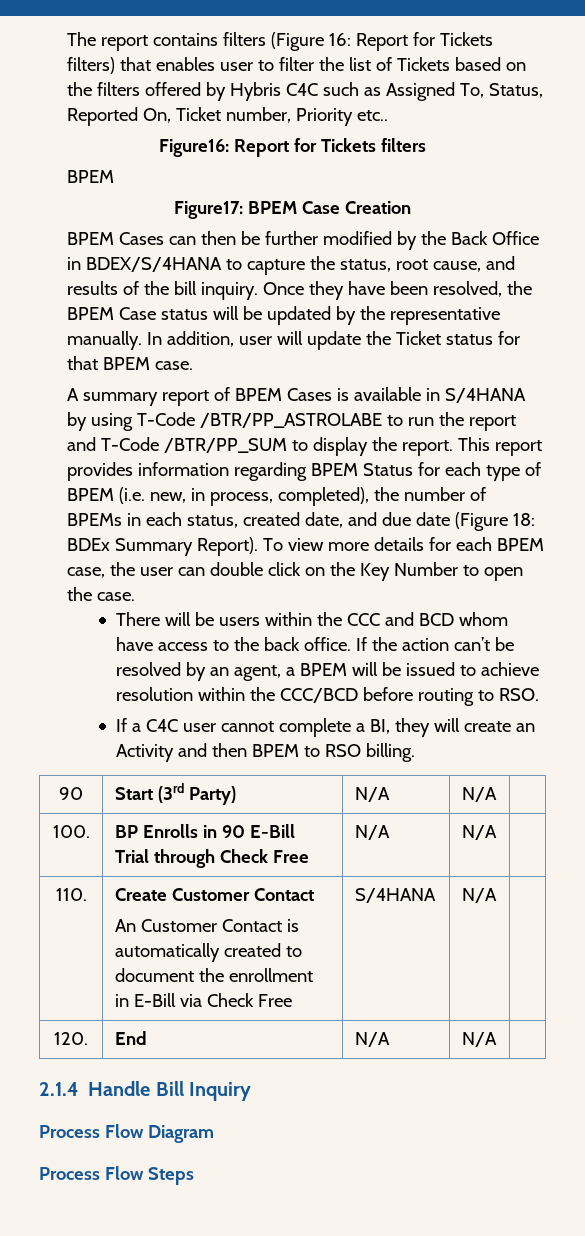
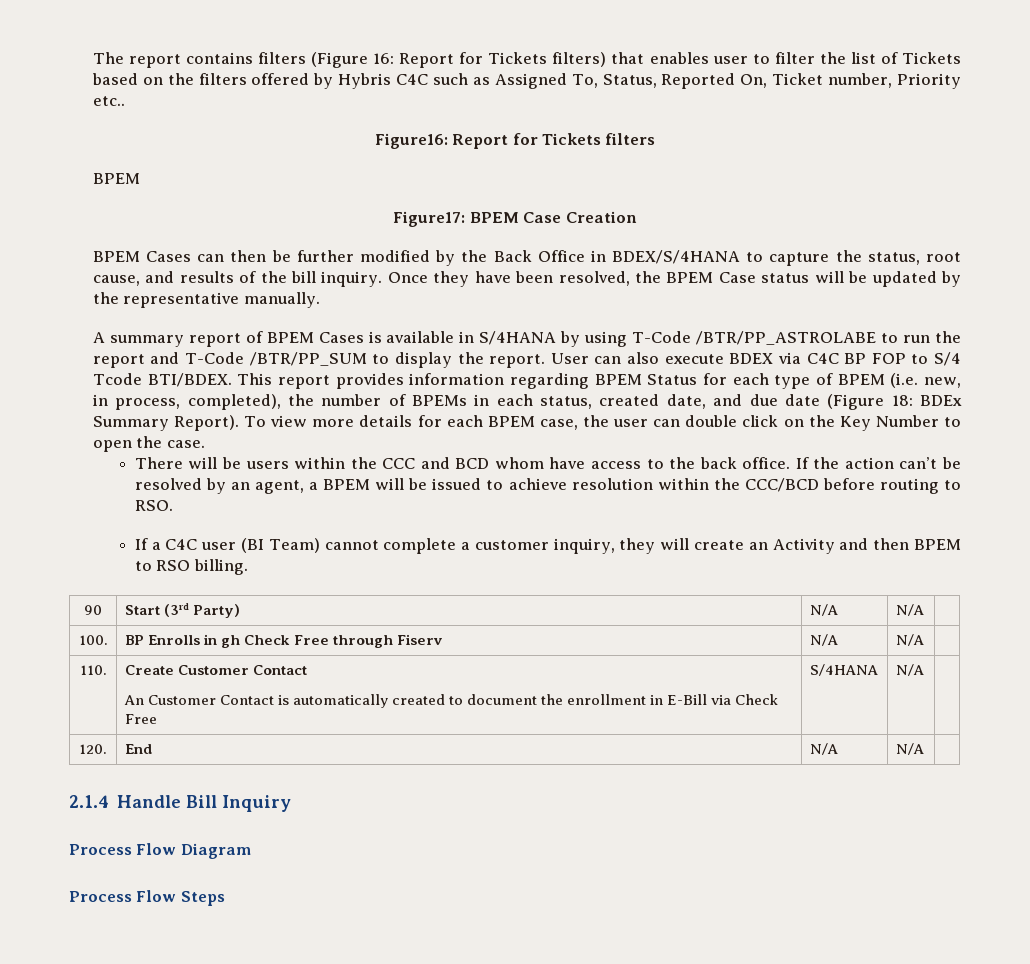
[147,331,521,350] [67,356,194,370] In addition, user will update the Ticket status for that BPEM case. -> (320, 300) none
(454, 448) none -> [550,352,962,366] [92,373,232,387] User can also execute BDEX via C4C BP FOP to S/4 Tcode BTI/BDEX.
(216, 727) none -> [240,538,320,553] (BI Team)
[369,719,390,734] BI, -> [474,538,615,554] customer inquiry,
[221,824,295,838] [114,849,309,868] 90 E-Bill Trial through Check Free -> [220,634,444,648] gh Check Free through Fiserv

